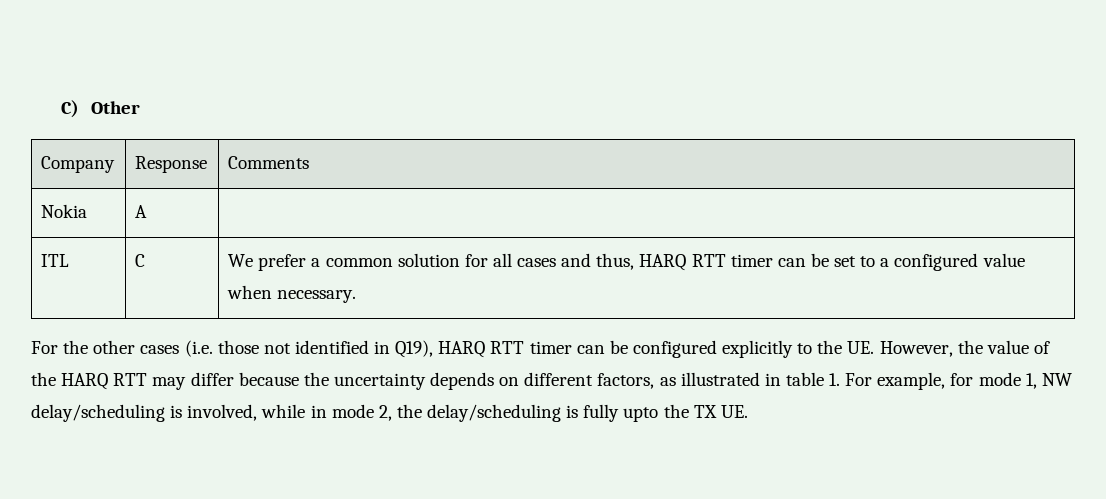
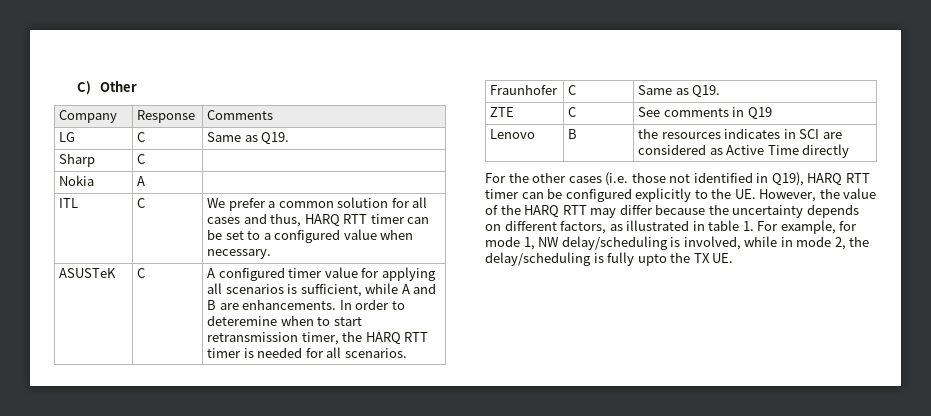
(310, 162) none -> [59,132,76,142] [137,132,146,142] [207,132,290,145] [59,153,96,167] [137,154,146,164] // LG | C | Same as Q19. // Sharp | C |
(357, 296) none -> [59,268,117,278] [137,268,146,278] [207,267,436,281] [207,283,437,297] [207,299,405,310] [207,315,362,326] [207,331,429,345] [207,347,407,358] [490,84,559,95] [568,85,577,95] [638,85,721,98] [490,107,515,117] [568,107,577,117] [638,107,772,120] [490,129,536,139] [568,129,578,139] [638,128,842,139] [638,144,850,158] // ASUSTeK | C | A configured timer value for applying all scenarios is sufficient, while A and B are enhancements. In order to deteremine when to start retransmission timer, the HARQ RTT timer is needed for all scenarios. // Fraunhofer | C | Same as Q19. // ZTE | C | See comments in Q19 // Lenovo | B | the resources indicates in SCI are considered as Active Time directly

